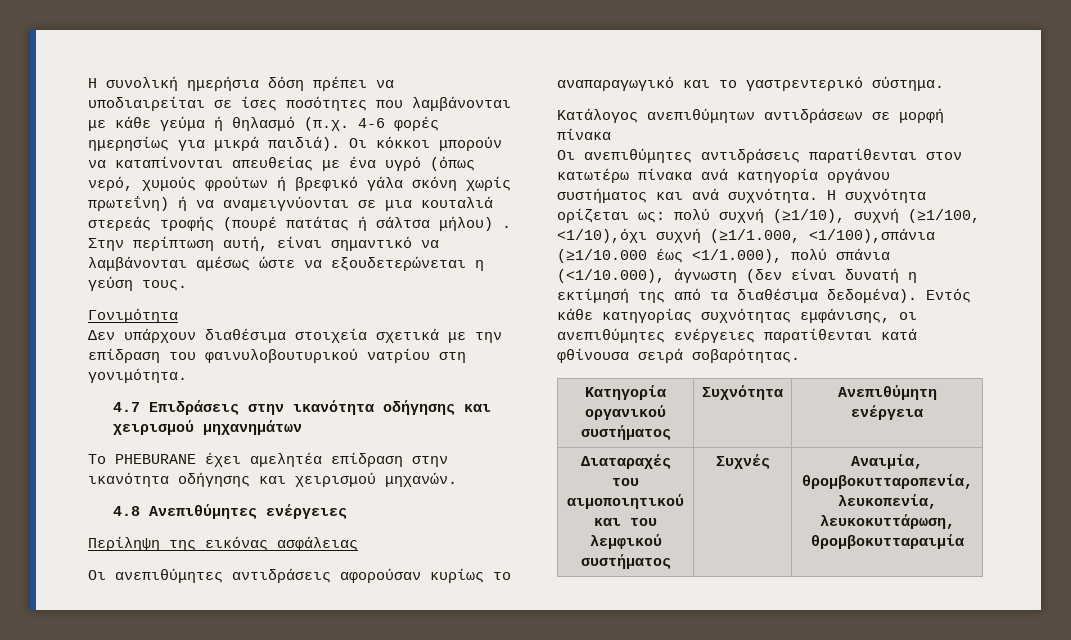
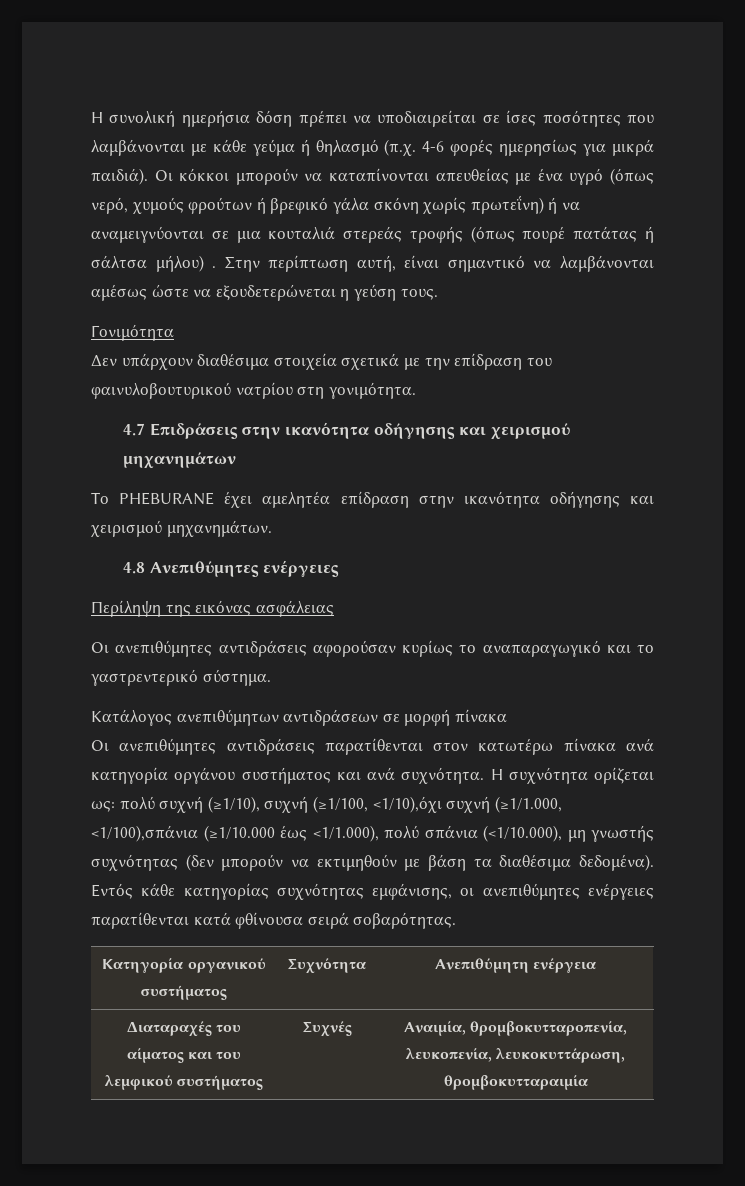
[223,216,277,231] (πουρέ -> [470,226,566,243] (όπως πουρέ
[385,472,457,487] μηχανών. -> [166,520,272,537] μηχανημάτων.
[674,268,917,283] [557,288,701,303] άγνωστη (δεν είναι δυνατή η εκτίμησή της από -> [567,825,654,842] [91,854,466,871] μη γνωστής συχνότητας (δεν μπορούν να εκτιμηθούν με βάση
[567,494,684,509] αιμοποιητικού -> [126,1048,184,1063] αίματος

